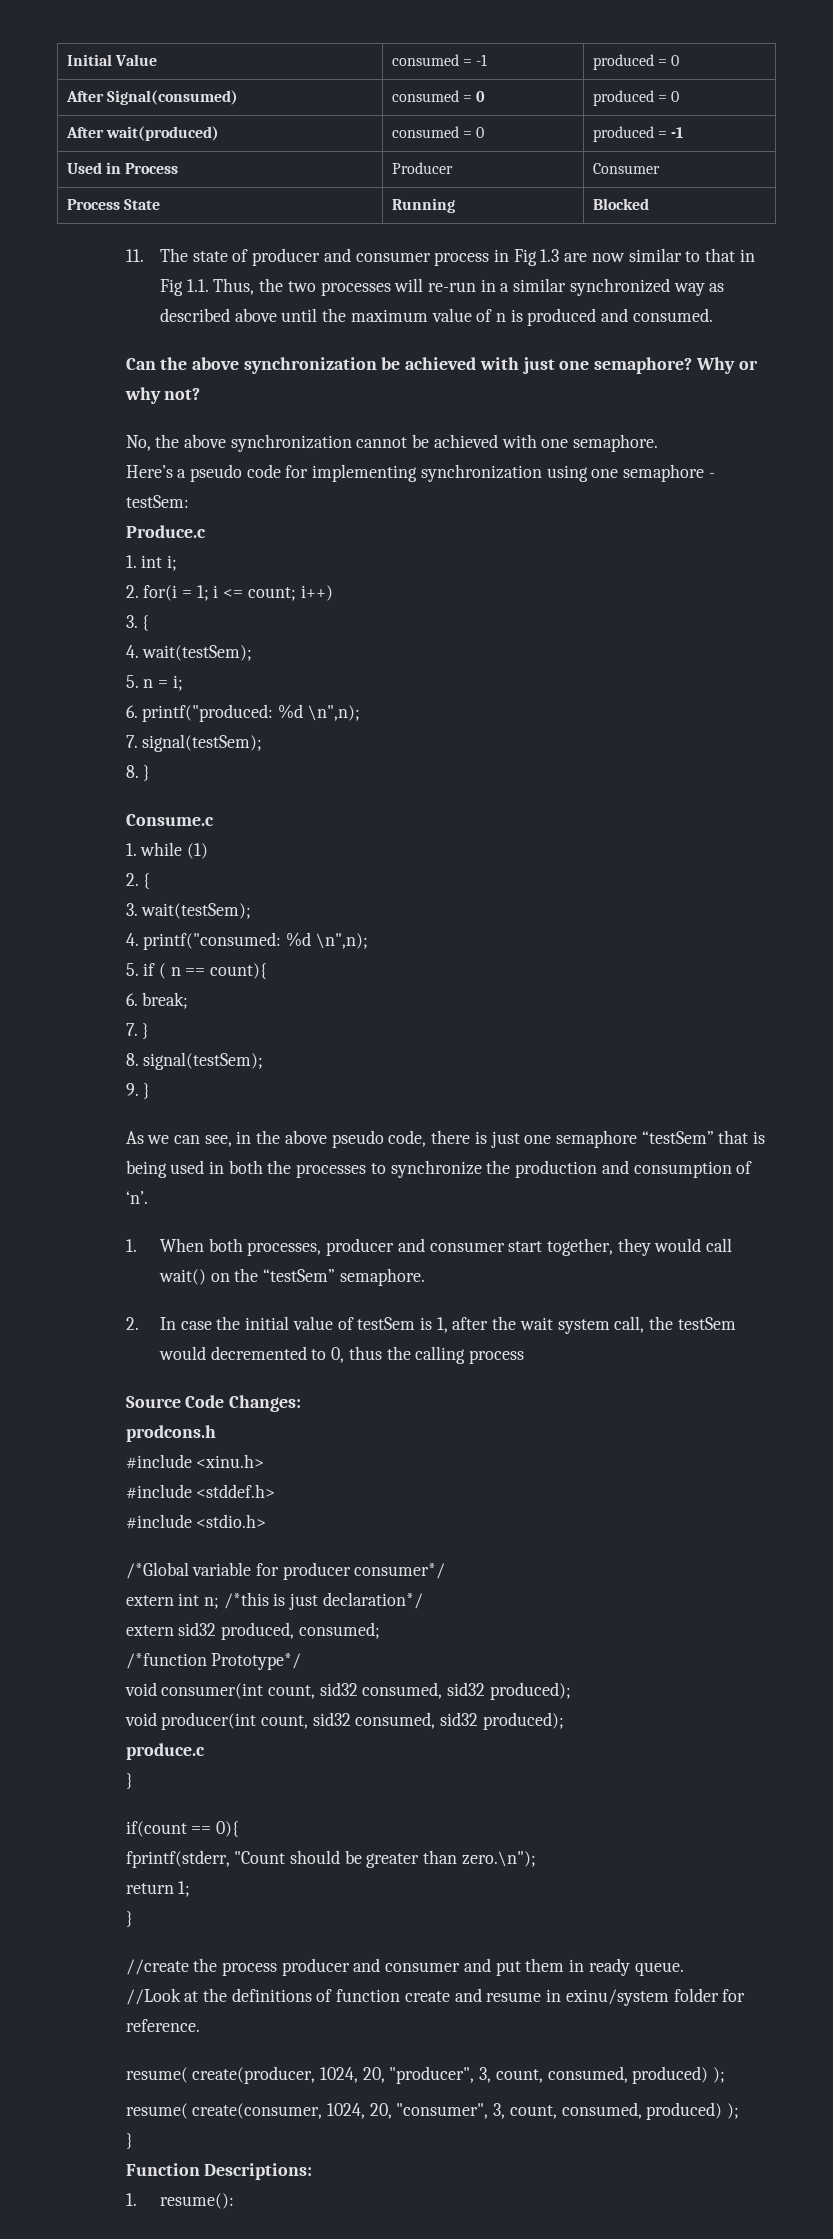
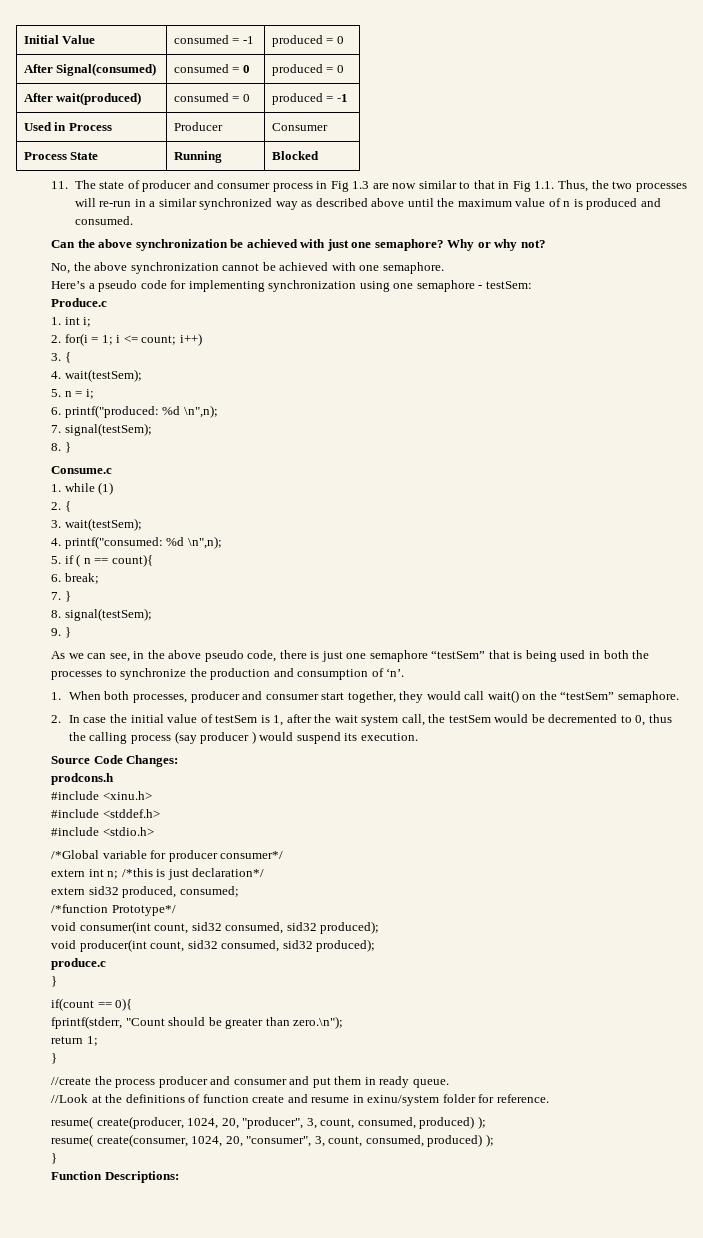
(206, 1353) none -> [531,714,545,723] be
(524, 1357) none -> [174,731,418,744] (say producer ) would suspend its execution.
[125,2193,234,2209] // 1. resume(): -> (179, 1177) none

